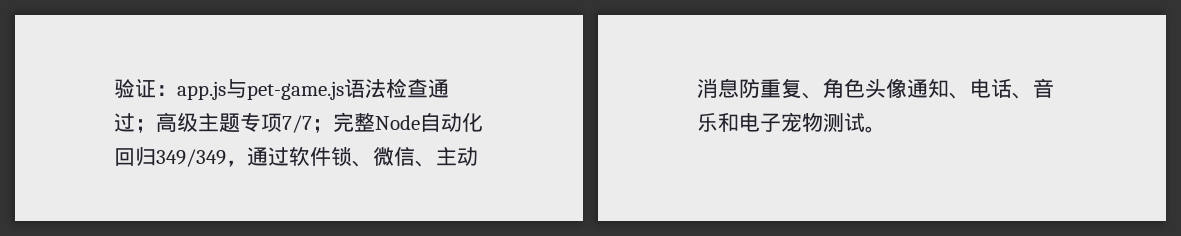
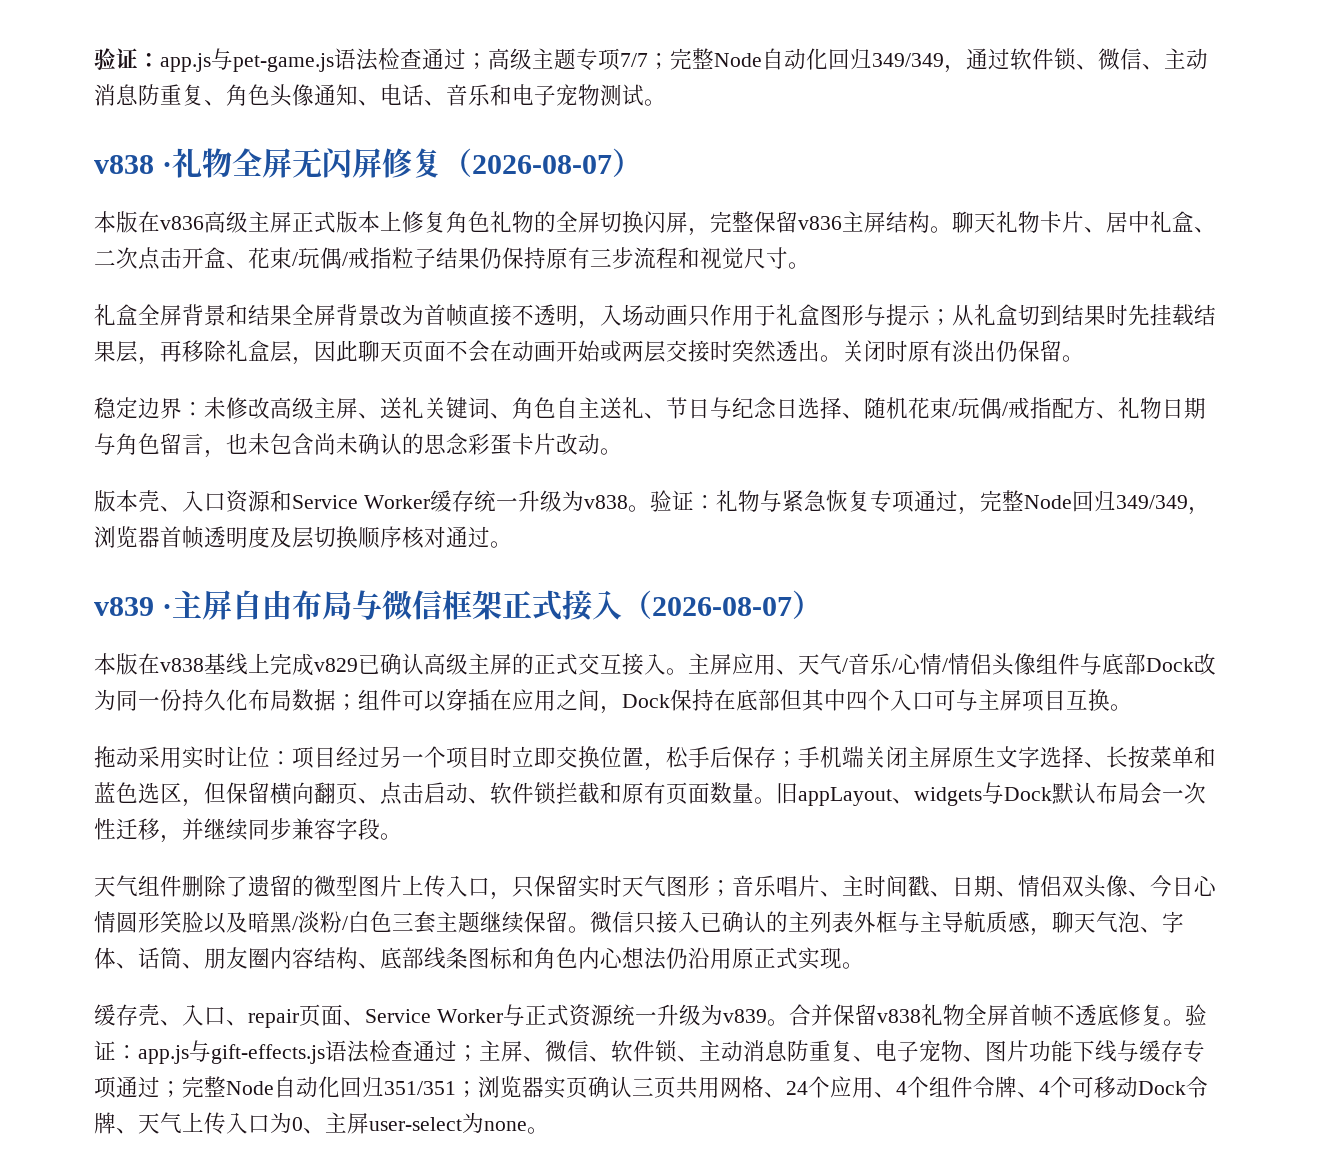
(886, 129) none -> [94,148,643,178] [94,211,1216,236] [94,247,810,270] [94,304,1216,329] [94,340,1084,365] [94,397,1206,419] [94,433,622,458] [94,490,1210,515] [94,526,512,549] [94,590,823,621] [94,653,1216,676] [94,689,1132,714] [94,746,1216,771] [94,782,1206,807] [94,818,402,843] [94,875,1217,900] [94,911,1184,936] [94,947,864,970] [94,1004,1207,1028] [94,1040,1205,1064] [94,1076,1208,1099] [94,1112,549,1134] // v838 ·礼物全屏无闪屏修复（2026-08-07） // 本版在v836高级主屏正式版本上修复角色礼物的全屏切换闪屏，完整保留v836主屏结构。聊天礼物卡片、居中礼盒、二次点击开盒、花束/玩偶/戒指粒子结果仍保持原有三步流程和视觉尺寸。 // 礼盒全屏背景和结果全屏背景改为首帧直接不透明，入场动画只作用于礼盒图形与提示；从礼盒切到结果时先挂载结果层，再移除礼盒层，因此聊天页面不会在动画开始或两层交接时突然透出。关闭时原有淡出仍保留。 // 稳定边界：未修改高级主屏、送礼关键词、角色自主送礼、节日与纪念日选择、随机花束/玩偶/戒指配方、礼物日期与角色留言，也未包含尚未确认的思念彩蛋卡片改动。 // 版本壳、入口资源和Service Worker缓存统一升级为v838。验证：礼物与紧急恢复专项通过，完整Node回归349/349，浏览器首帧透明度及层切换顺序核对通过。 // v839 ·主屏自由布局与微信框架正式接入（2026-08-07） // 本版在v838基线上完成v829已确认高级主屏的正式交互接入。主屏应用、天气/音乐/心情/情侣头像组件与底部Dock改为同一份持久化布局数据；组件可以穿插在应用之间，Dock保持在底部但其中四个入口可与主屏项目互换。 // 拖动采用实时让位：项目经过另一个项目时立即交换位置，松手后保存；手机端关闭主屏原生文字选择、长按菜单和蓝色选区，但保留横向翻页、点击启动、软件锁拦截和原有页面数量。旧appLayout、widgets与Dock默认布局会一次性迁移，并继续同步兼容字段。 // 天气组件删除了遗留的微型图片上传入口，只保留实时天气图形；音乐唱片、主时间戳、日期、情侣双头像、今日心情圆形笑脸以及暗黑/淡粉/白色三套主题继续保留。微信只接入已确认的主列表外框与主导航质感，聊天气泡、字体、话筒、朋友圈内容结构、底部线条图标和角色内心想法仍沿用原正式实现。 // 缓存壳、入口、repair页面、Service Worker与正式资源统一升级为v839。合并保留v838礼物全屏首帧不透底修复。验证：app.js与gift-effects.js语法检查通过；主屏、微信、软件锁、主动消息防重复、电子宠物、图片功能下线与缓存专项通过；完整Node自动化回归351/351；浏览器实页确认三页共用网格、24个应用、4个组件令牌、4个可移动Dock令牌、天气上传入口为0、主屏user-select为none。

